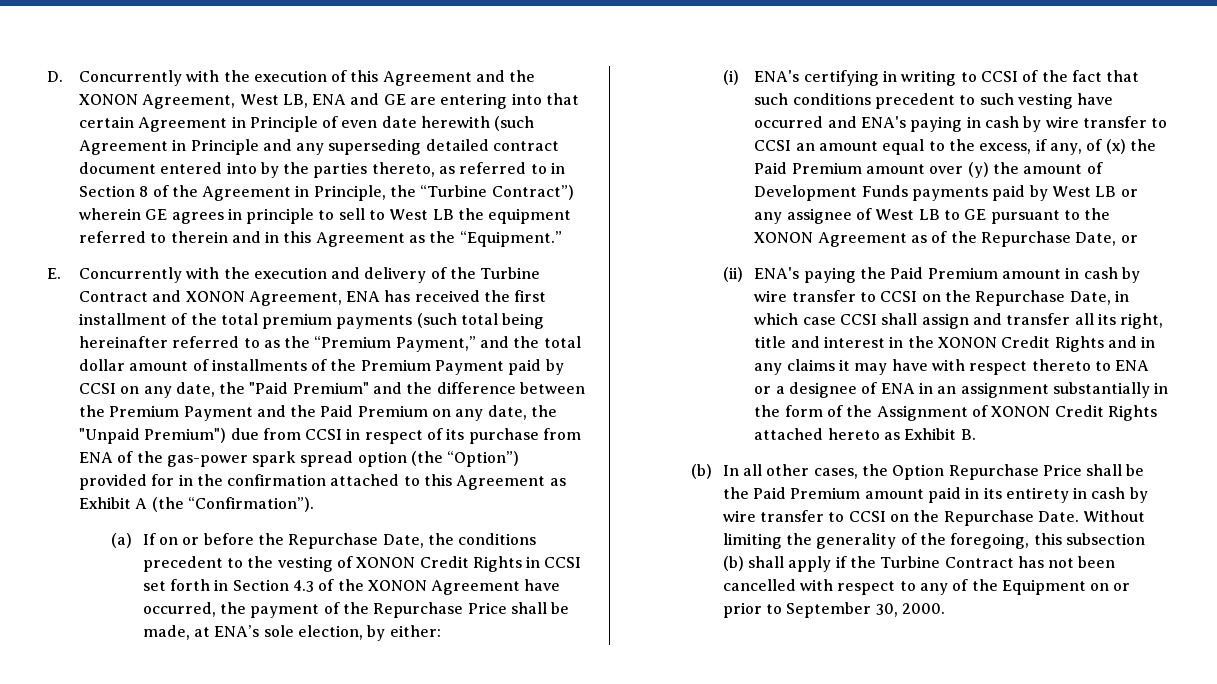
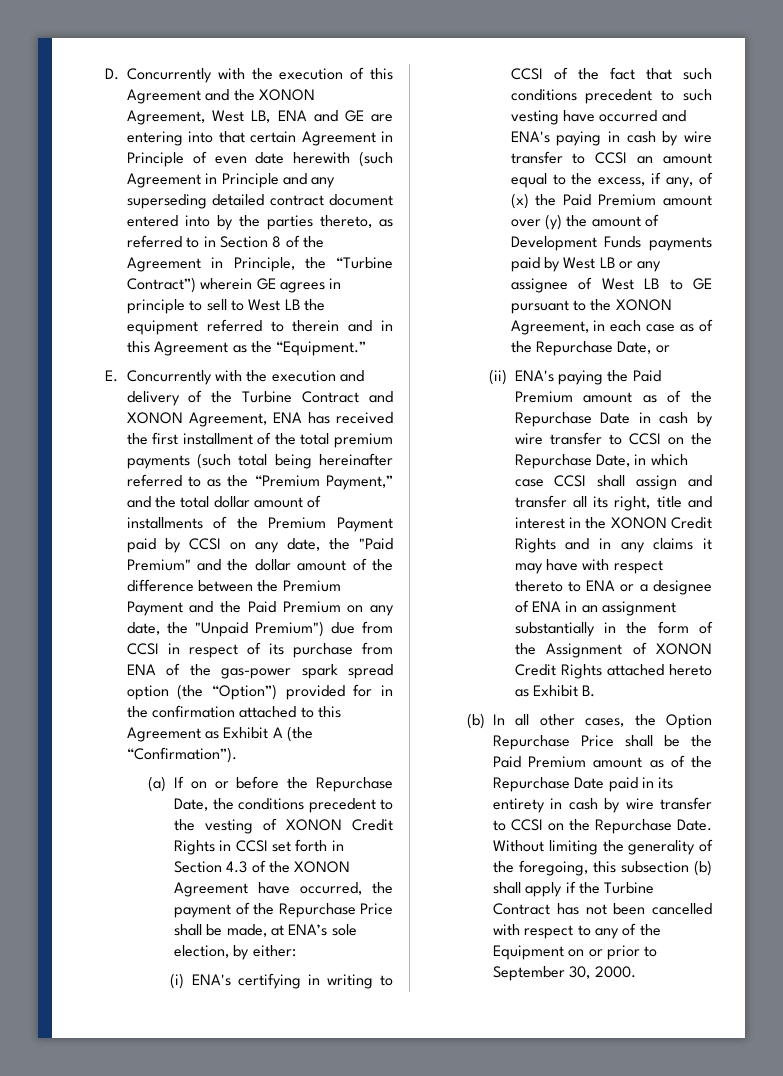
(433, 388) none -> [254,558,393,571] dollar amount of the
[817,232,907,247] Agreement -> [510,320,676,335] Agreement, in each case
(1062, 274) none -> [642,390,712,403] [514,412,631,427] as of the Repurchase Date
(924, 494) none -> [649,755,712,768] [493,777,605,792] as of the Repurchase Date

